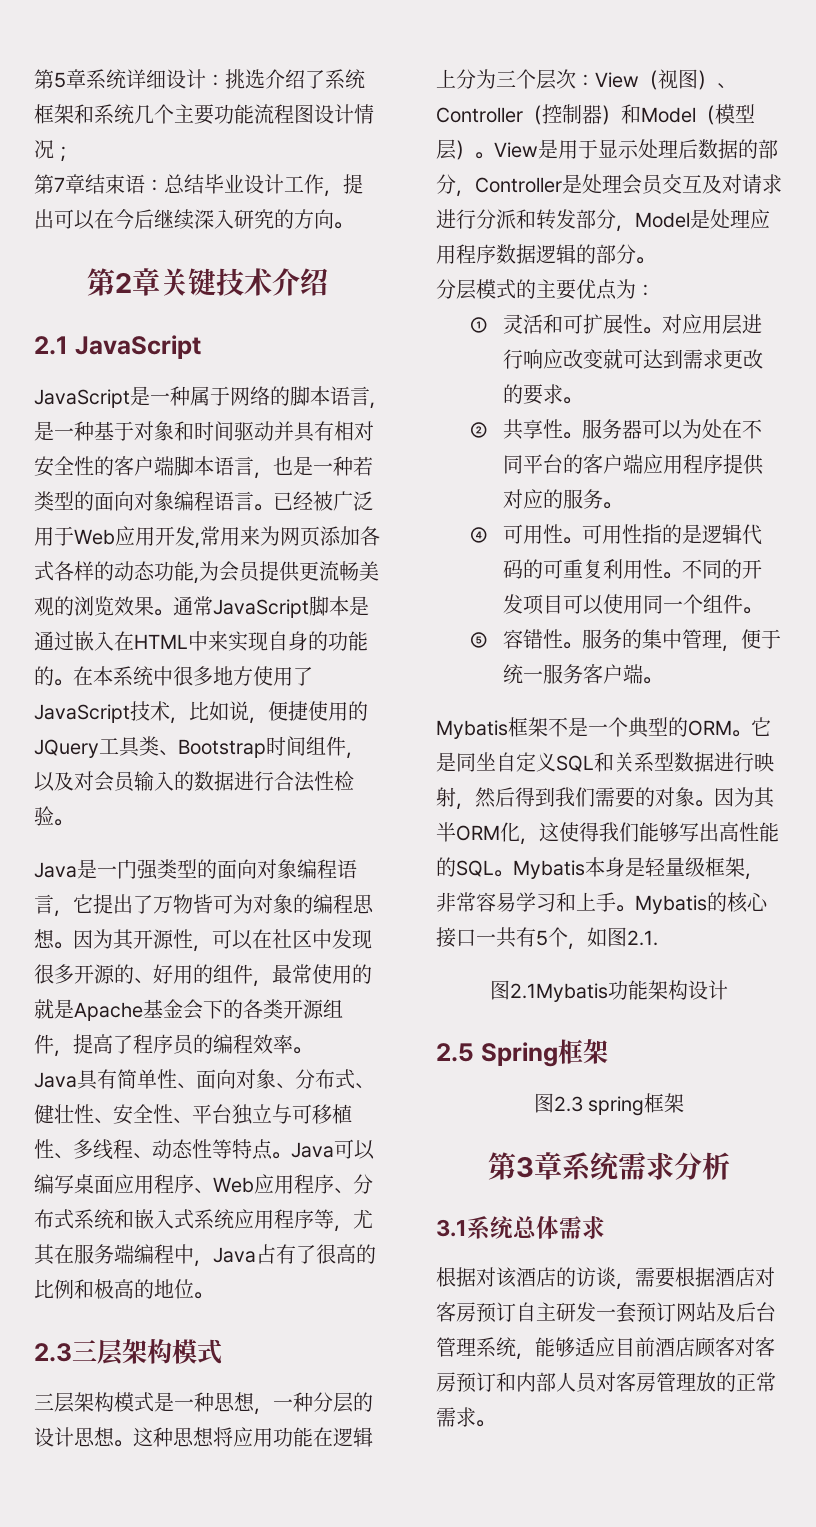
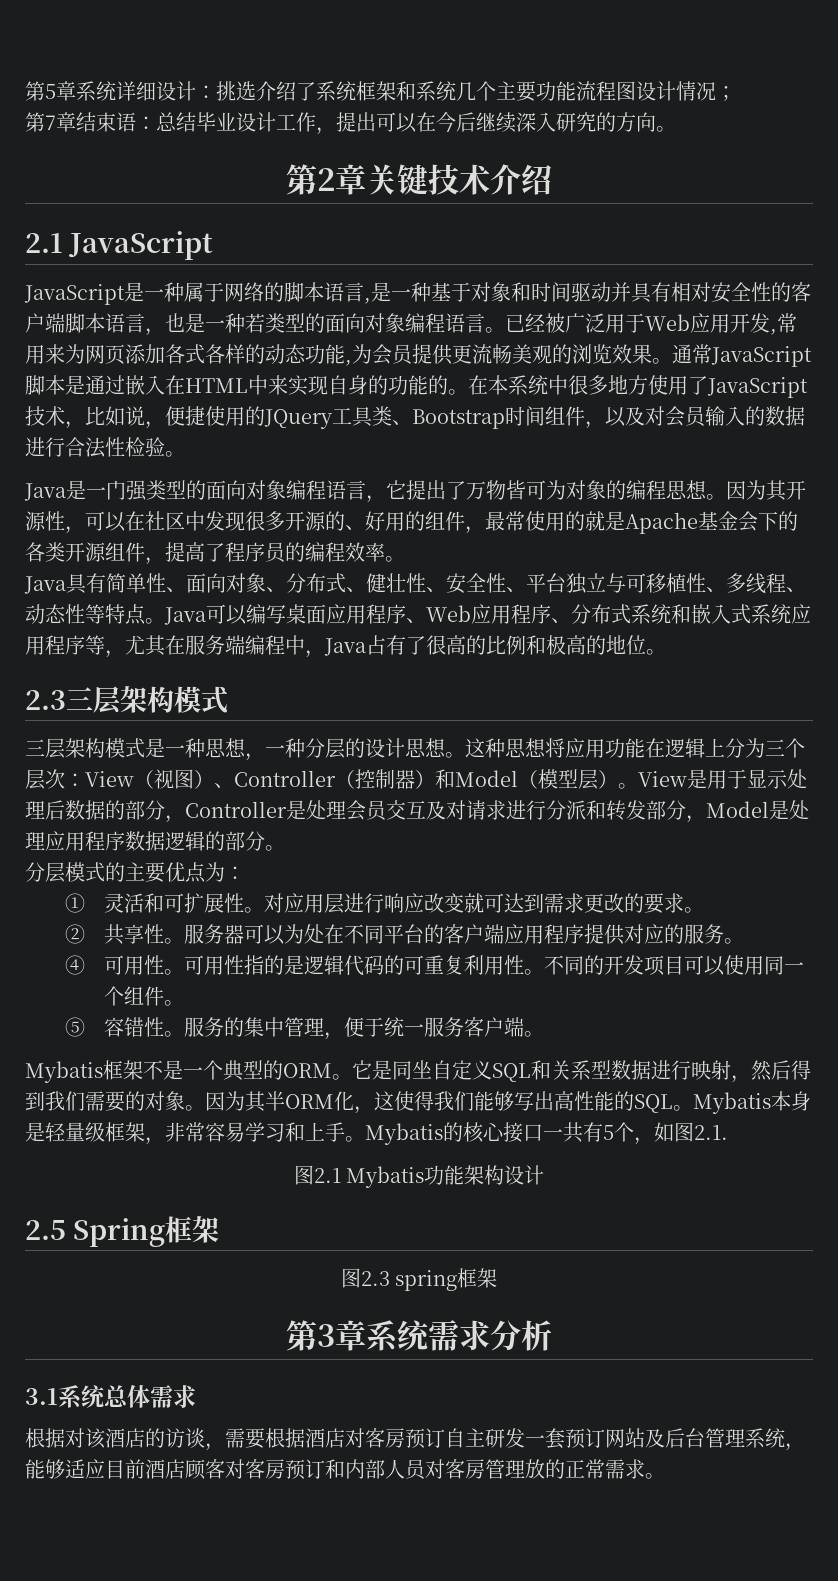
[510,983,608,1002] 2.1Mybatis -> [313,1166,425,1188] 2.1 Mybatis

